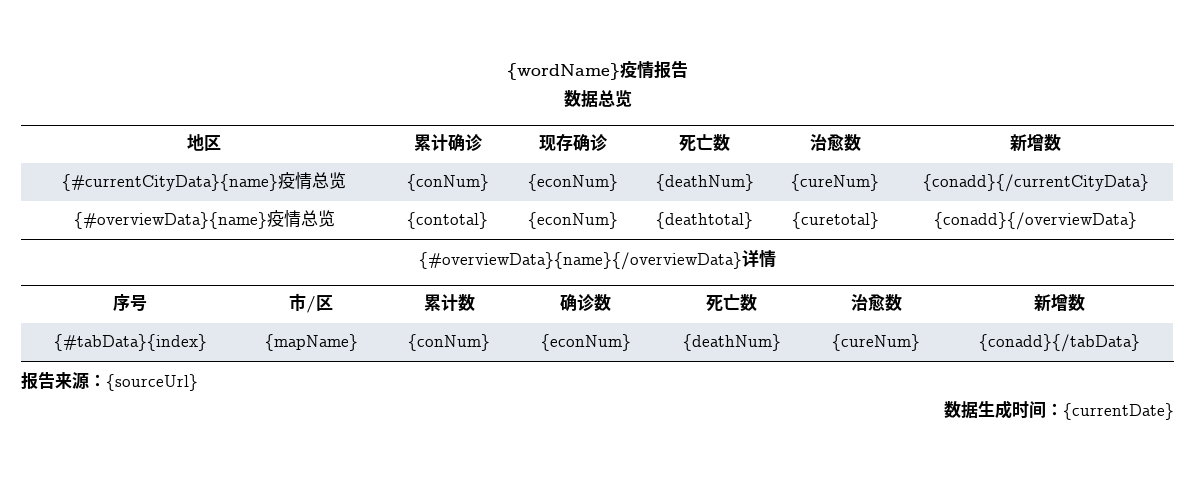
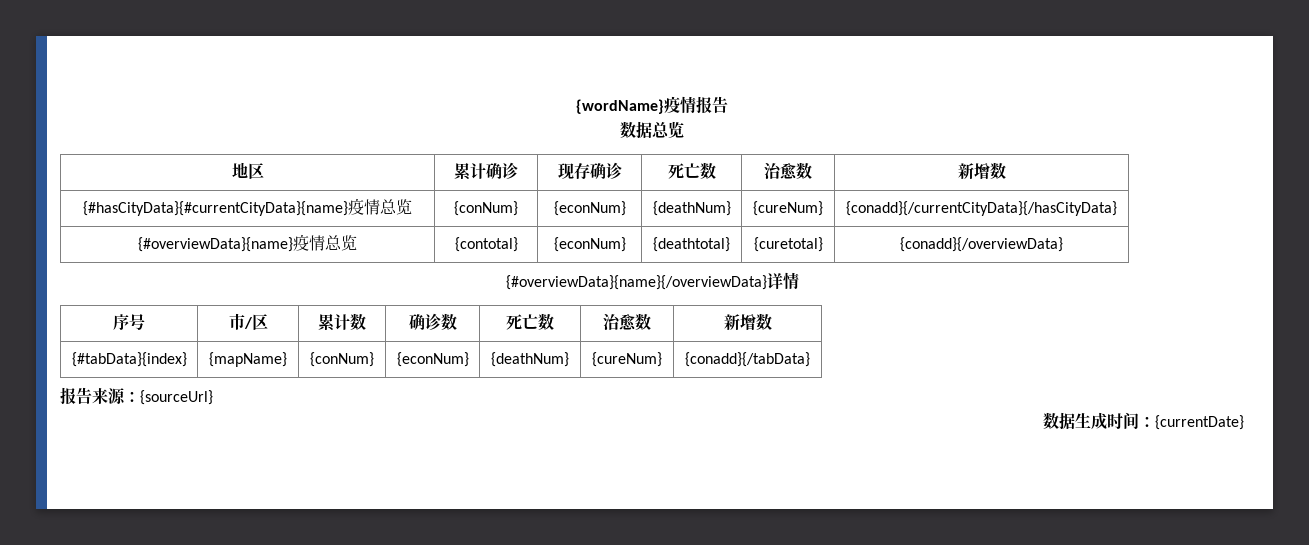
[62,174,278,191] {#currentCityData}{name} -> [83,201,348,216] {#hasCityData}{#currentCityData}{name}
[922,174,1149,192] {conadd}{/currentCityData} -> [846,201,1117,216] {conadd}{/currentCityData}{/hasCityData}

